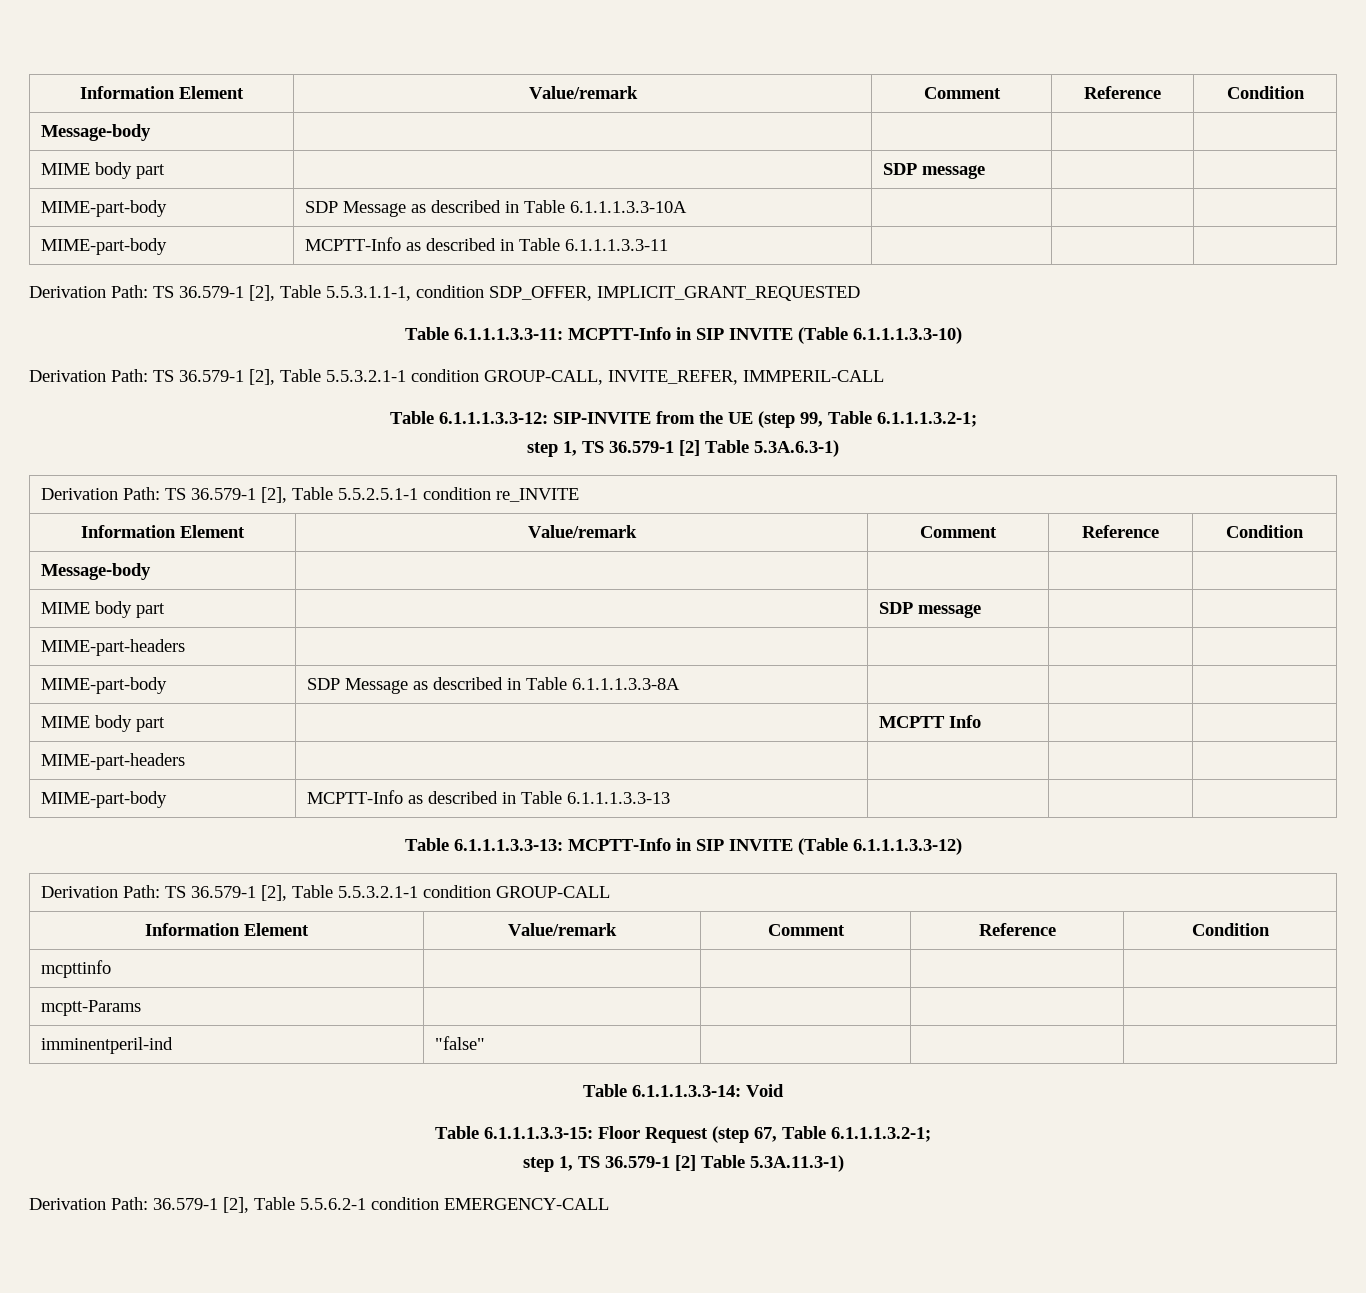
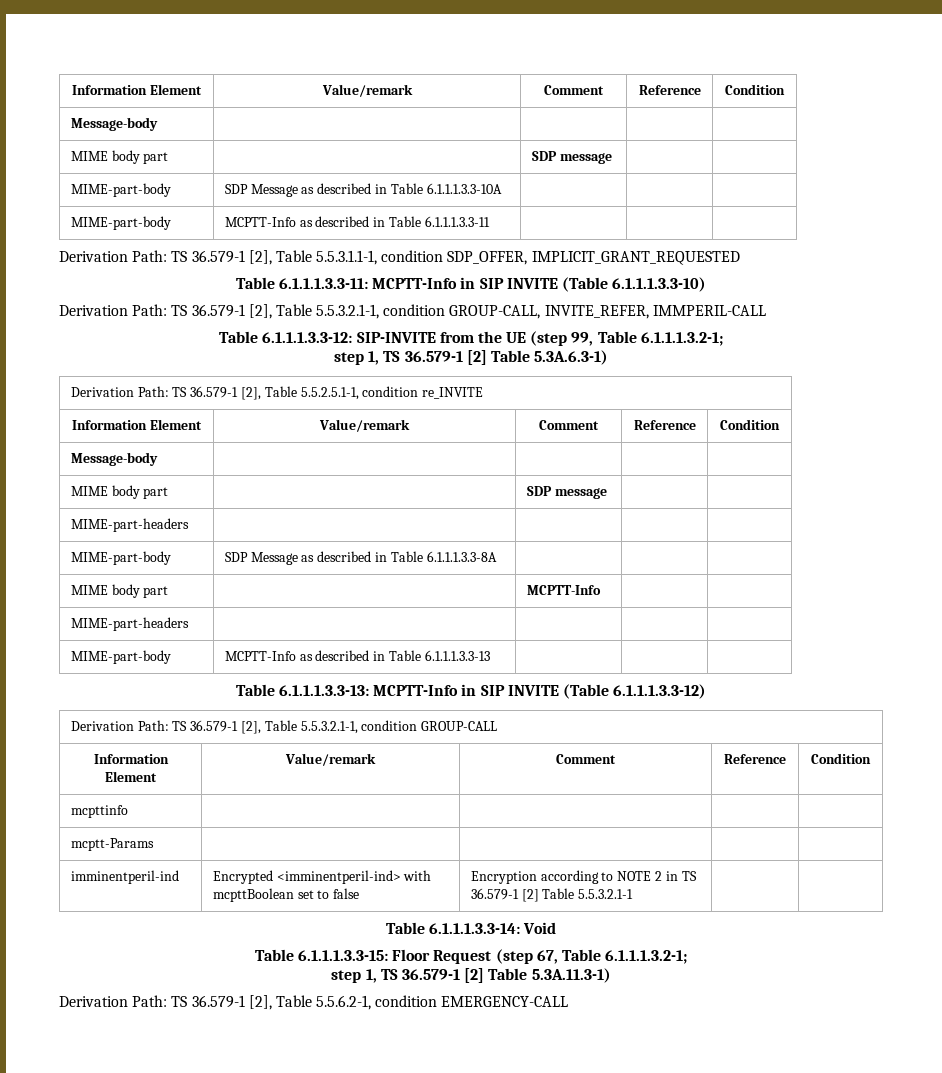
[326,370,406,382] 5.5.3.2.1-1 -> [316,304,380,319] 5.5.3.2.1-1,
[338,488,419,500] 5.5.2.5.1-1 -> [300,387,359,400] 5.5.2.5.1-1,
[879,715,982,728] MCPTT Info -> [526,585,601,595] MCPTT-Info
[338,886,419,898] 5.5.3.2.1-1 -> [300,721,358,734] 5.5.3.2.1-1,
[435,1036,486,1050] "false" | -> [212,870,432,884] [212,888,360,902] [470,870,697,884] [470,888,634,902] Encrypted <imminentperil-ind> with mcpttBoolean set to false | Encryption according to NOTE 2 in TS 36.579-1 [2] Table 5.5.3.2.1-1
[153,1197,366,1213] 36.579-1 [2], Table 5.5.6.2-1 -> [171,995,372,1010] TS 36.579-1 [2], Table 5.5.6.2-1,

